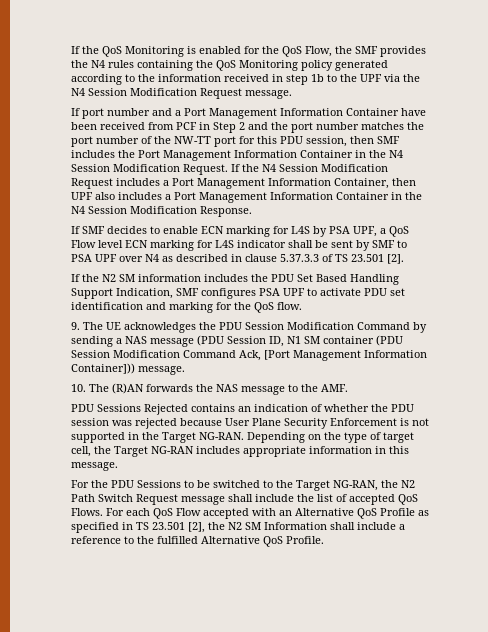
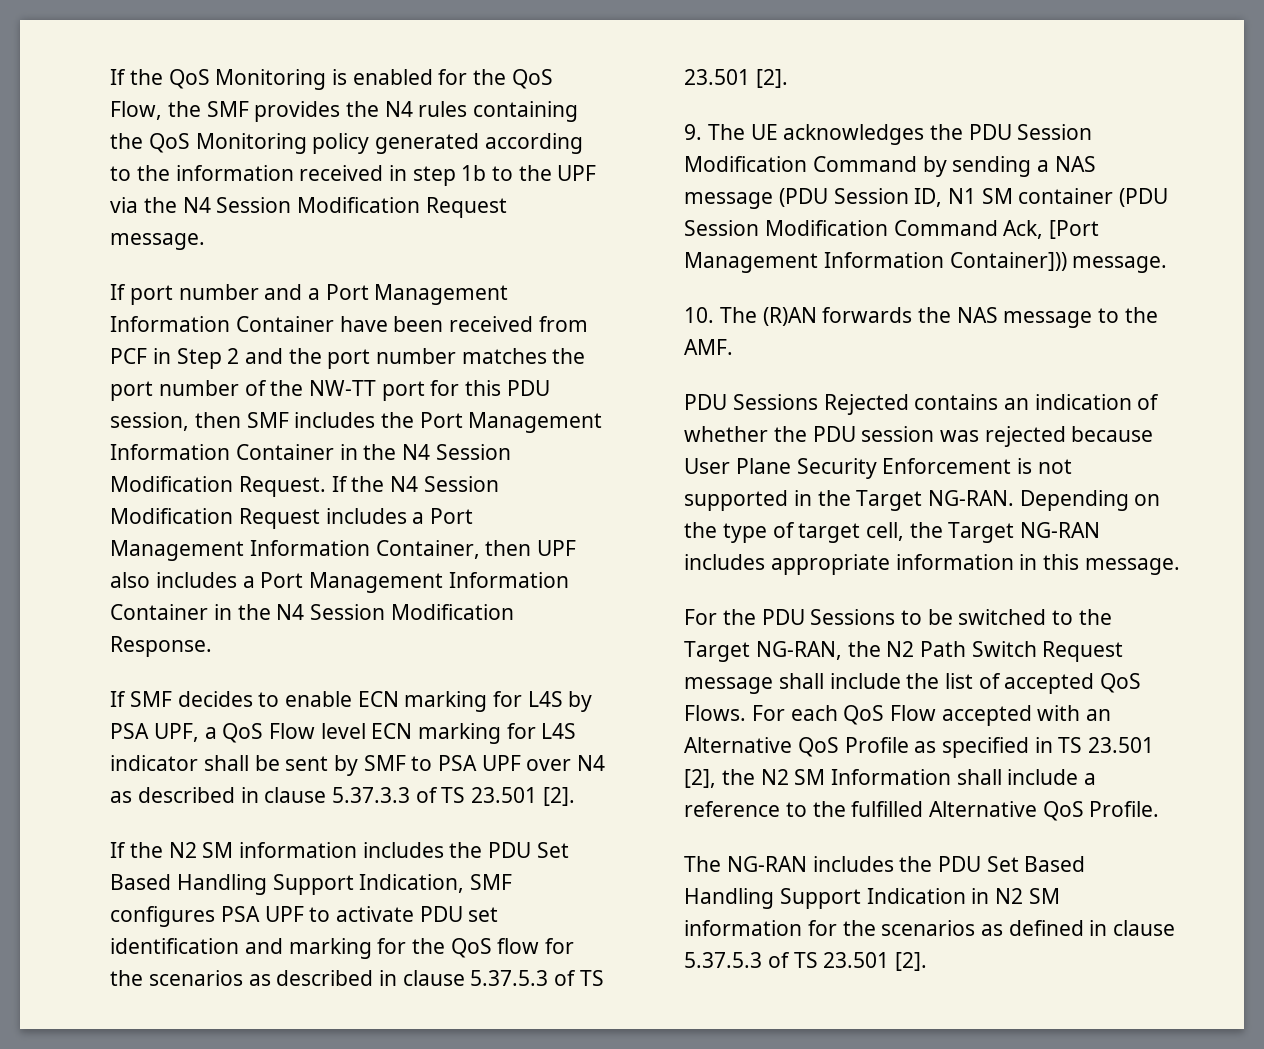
[277,302,303,310] flow. -> [497,938,575,954] [110,970,604,986] [684,69,789,88] flow for the scenarios as described in clause 5.37.5.3 of TS 23.501 [2].
(325, 540) none -> [684,856,1086,872] [684,888,1060,909] [684,920,1176,936] [684,952,928,971] // The NG-RAN includes the PDU Set Based Handling Support Indication in N2 SM information for the scenarios as defined in clause 5.37.5.3 of TS 23.501 [2].

